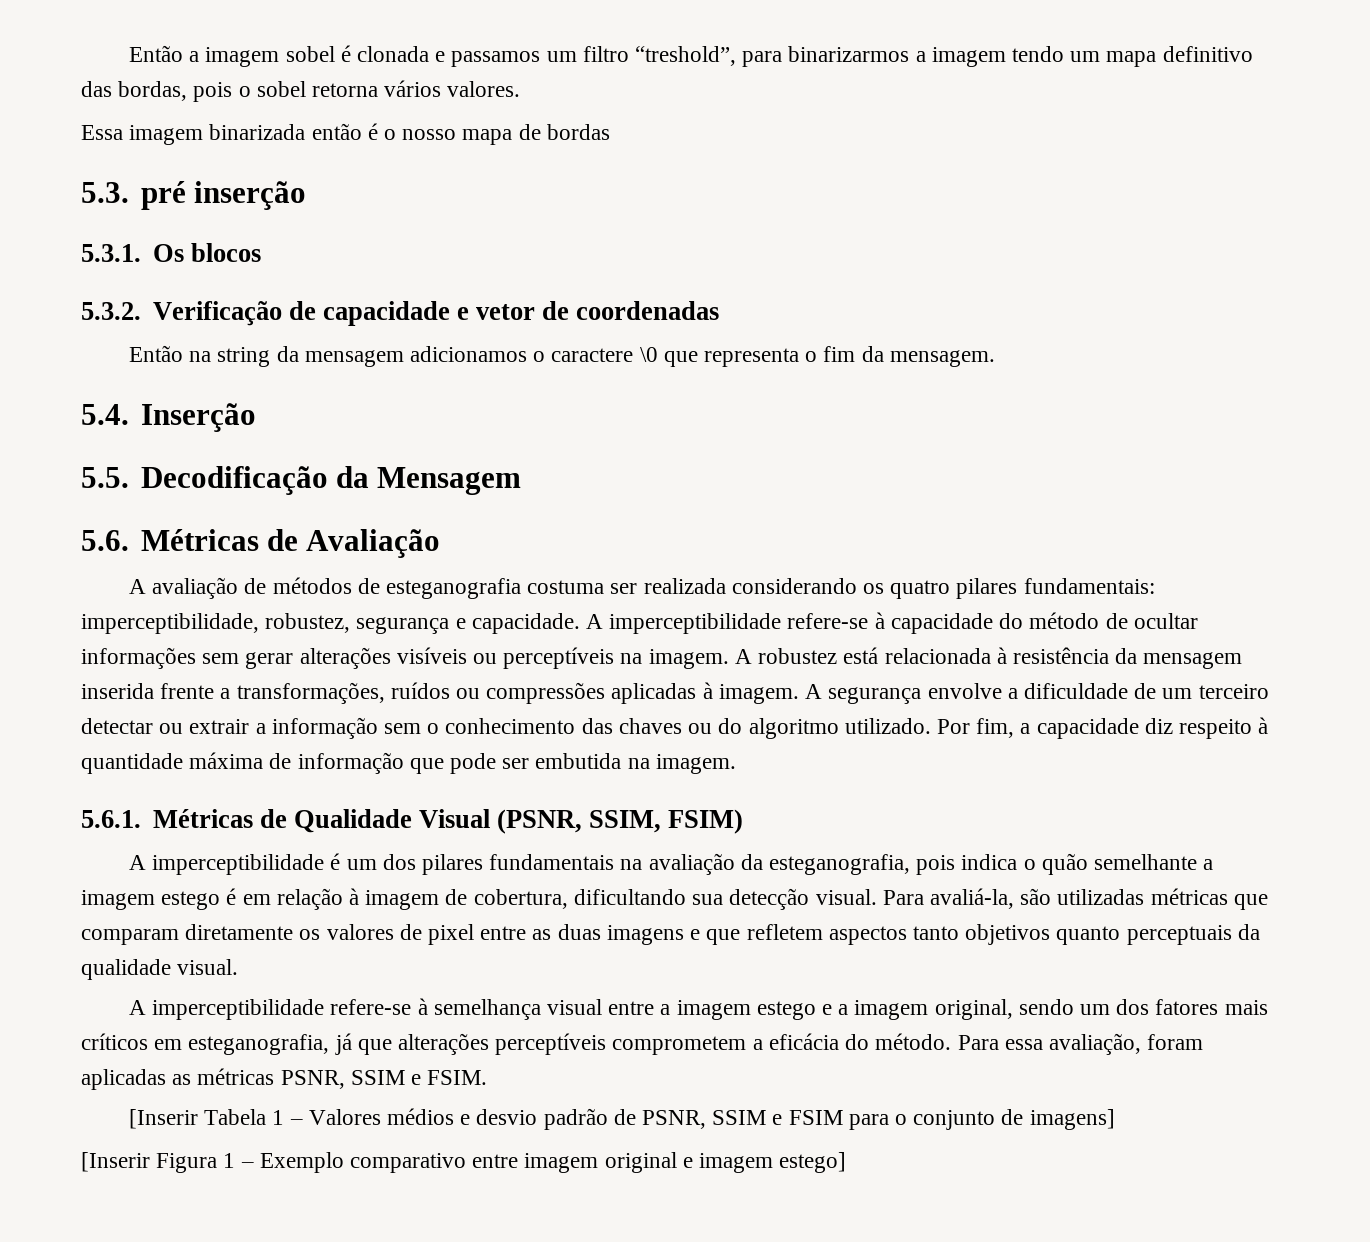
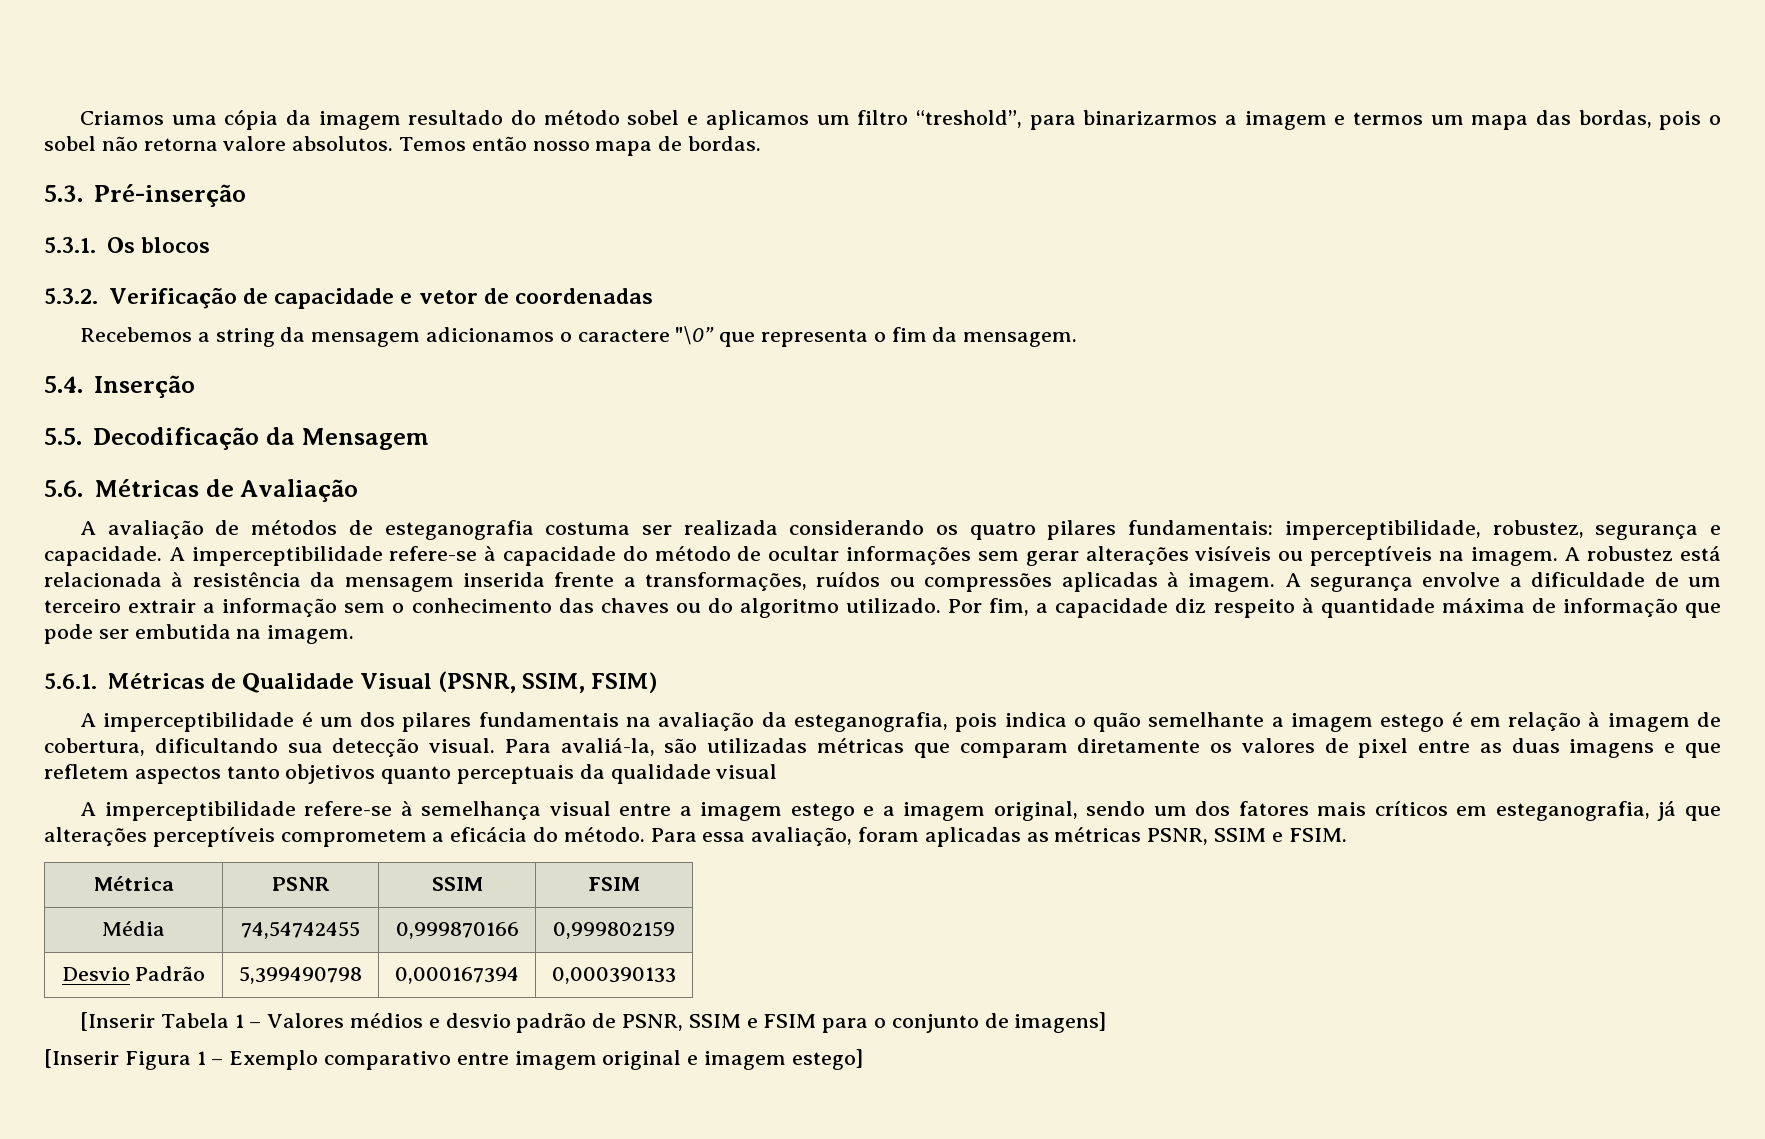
[128,45,541,67] Então a imagem sobel é clonada e passamos -> [80,109,809,130] Criamos uma cópia da imagem resultado do método sobel e aplicamos
[1012,46,1065,62] tendo -> [1334,112,1423,125] e termos
[1162,46,1253,62] definitivo -> (1529, 122) none
[312,80,521,97] [81,123,397,145] retorna vários valores. // Essa imagem binarizada então é o -> [101,136,527,151] não retorna valore absolutos. Temos então
[546,124,610,140] bordas -> [688,136,762,151] bordas.
[140,181,306,210] pré inserção -> [93,184,246,207] Pré-inserção
[128,345,212,362] Então na -> [80,327,210,342] Recebemos a
[639,347,658,362] \0 -> [675,326,715,345] "\0”
[81,718,184,734] detectar ou -> (121, 606) none
[177,959,239,975] visual. -> [716,764,778,779] visual
(488, 1077) none -> [93,876,174,891] [272,877,330,891] [431,877,483,891] [588,877,640,891] [102,921,165,936] [241,921,360,939] [395,922,519,939] [553,921,675,939] [61,966,206,981] [239,966,362,984] [395,967,519,984] [552,967,676,984] // Métrica | PSNR | SSIM | FSIM // Média | 74,54742455 | 0,999870166 | 0,999802159 // Desvio Padrão | 5,399490798 | 0,000167394 | 0,000390133

